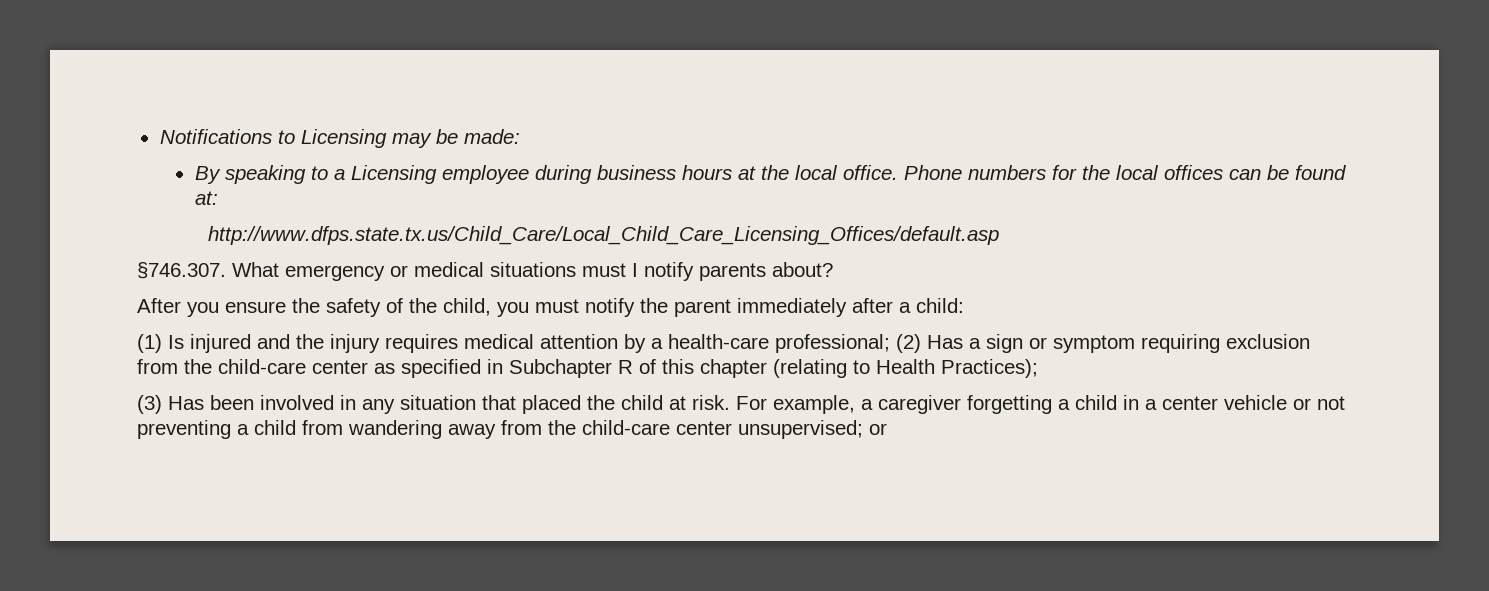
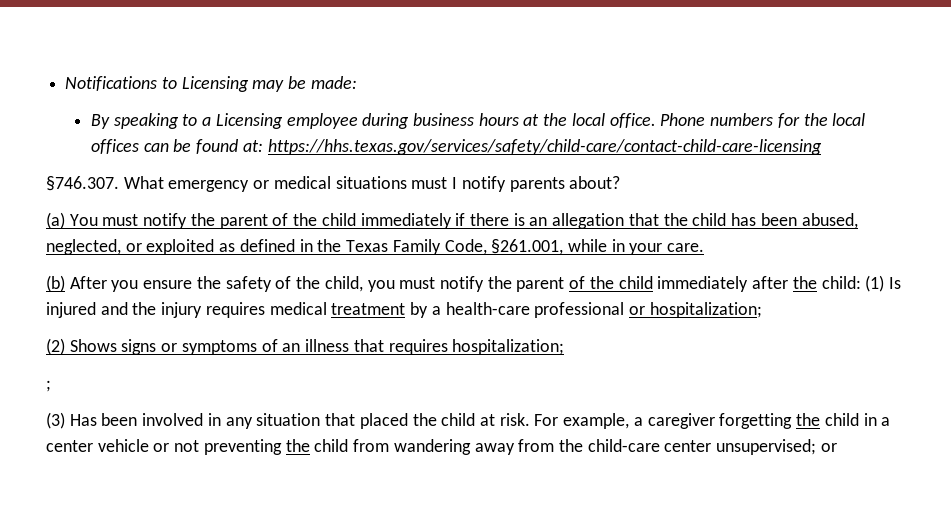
[207,226,999,245] // http://www.dfps.state.tx.us/Child_Care/Local_Child_Care_Licensing_Offices/default.asp -> [267,139,822,155] https://hhs.texas.gov/services/safety/child-care/contact-child-care-licensing
(833, 269) none -> [46,212,858,229] [46,239,705,255] [46,275,65,292] (a) You must notify the parent of the child immediately if there is an allegation that the child has been abused, neglected, or exploited as defined in the Texas Family Code, §261.001, while in your care. // (b)
(731, 308) none -> [569,276,653,289] of the child
[899,302,911,313] a -> [792,276,817,289] the
(964, 305) // -> (861, 282) none
[540,334,618,349] attention -> [331,303,406,315] treatment
[775,334,1310,353] [137,359,1038,378] professional; (2) Has a sign or symptom requiring exclusion from the child-care center as specified in Subchapter R of this chapter (relating to Health Practices); -> [534,302,762,318] [46,338,565,355] [46,380,51,392] professional or hospitalization; // (2) Shows signs or symptoms of an illness that requires hospitalization; // ;
[1058,399,1070,410] a -> [796,413,821,426] the
[237,424,249,435] a -> [285,439,310,452] the

